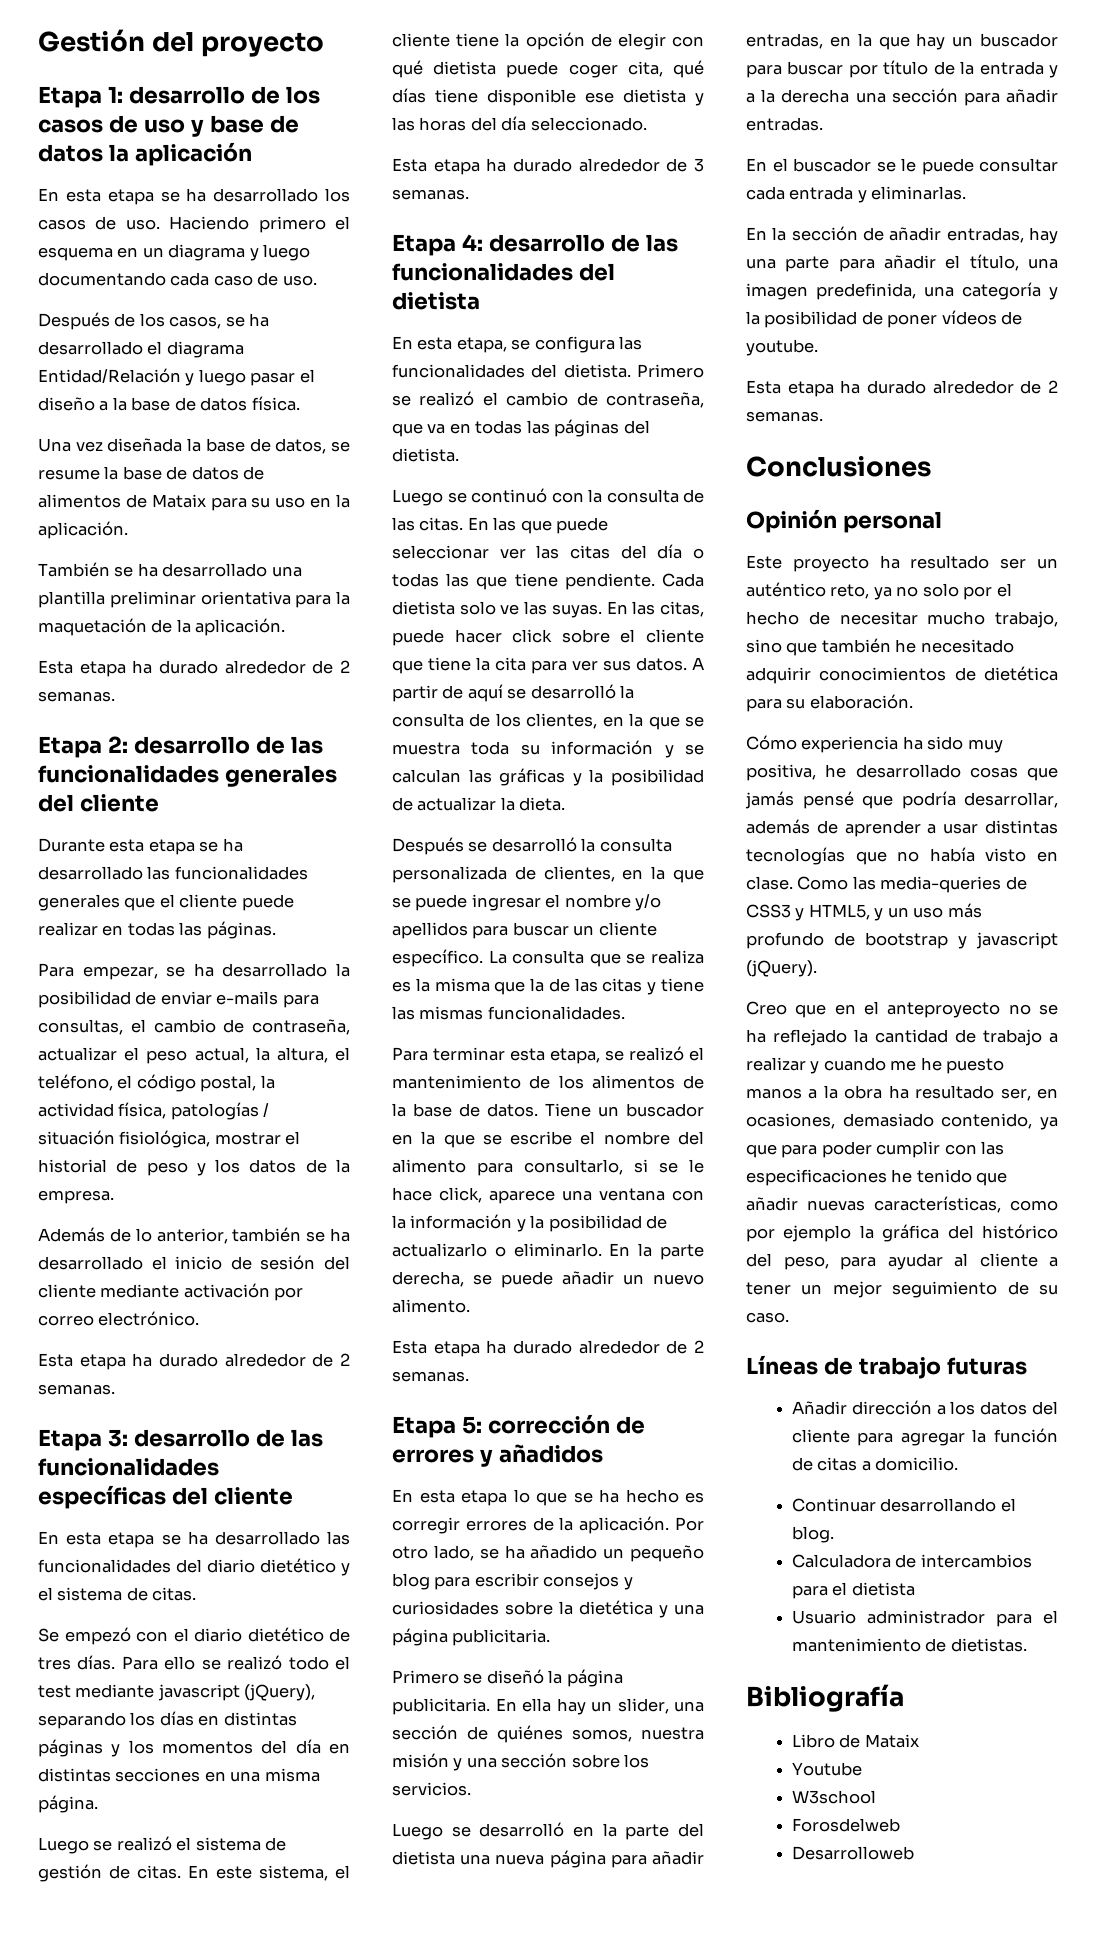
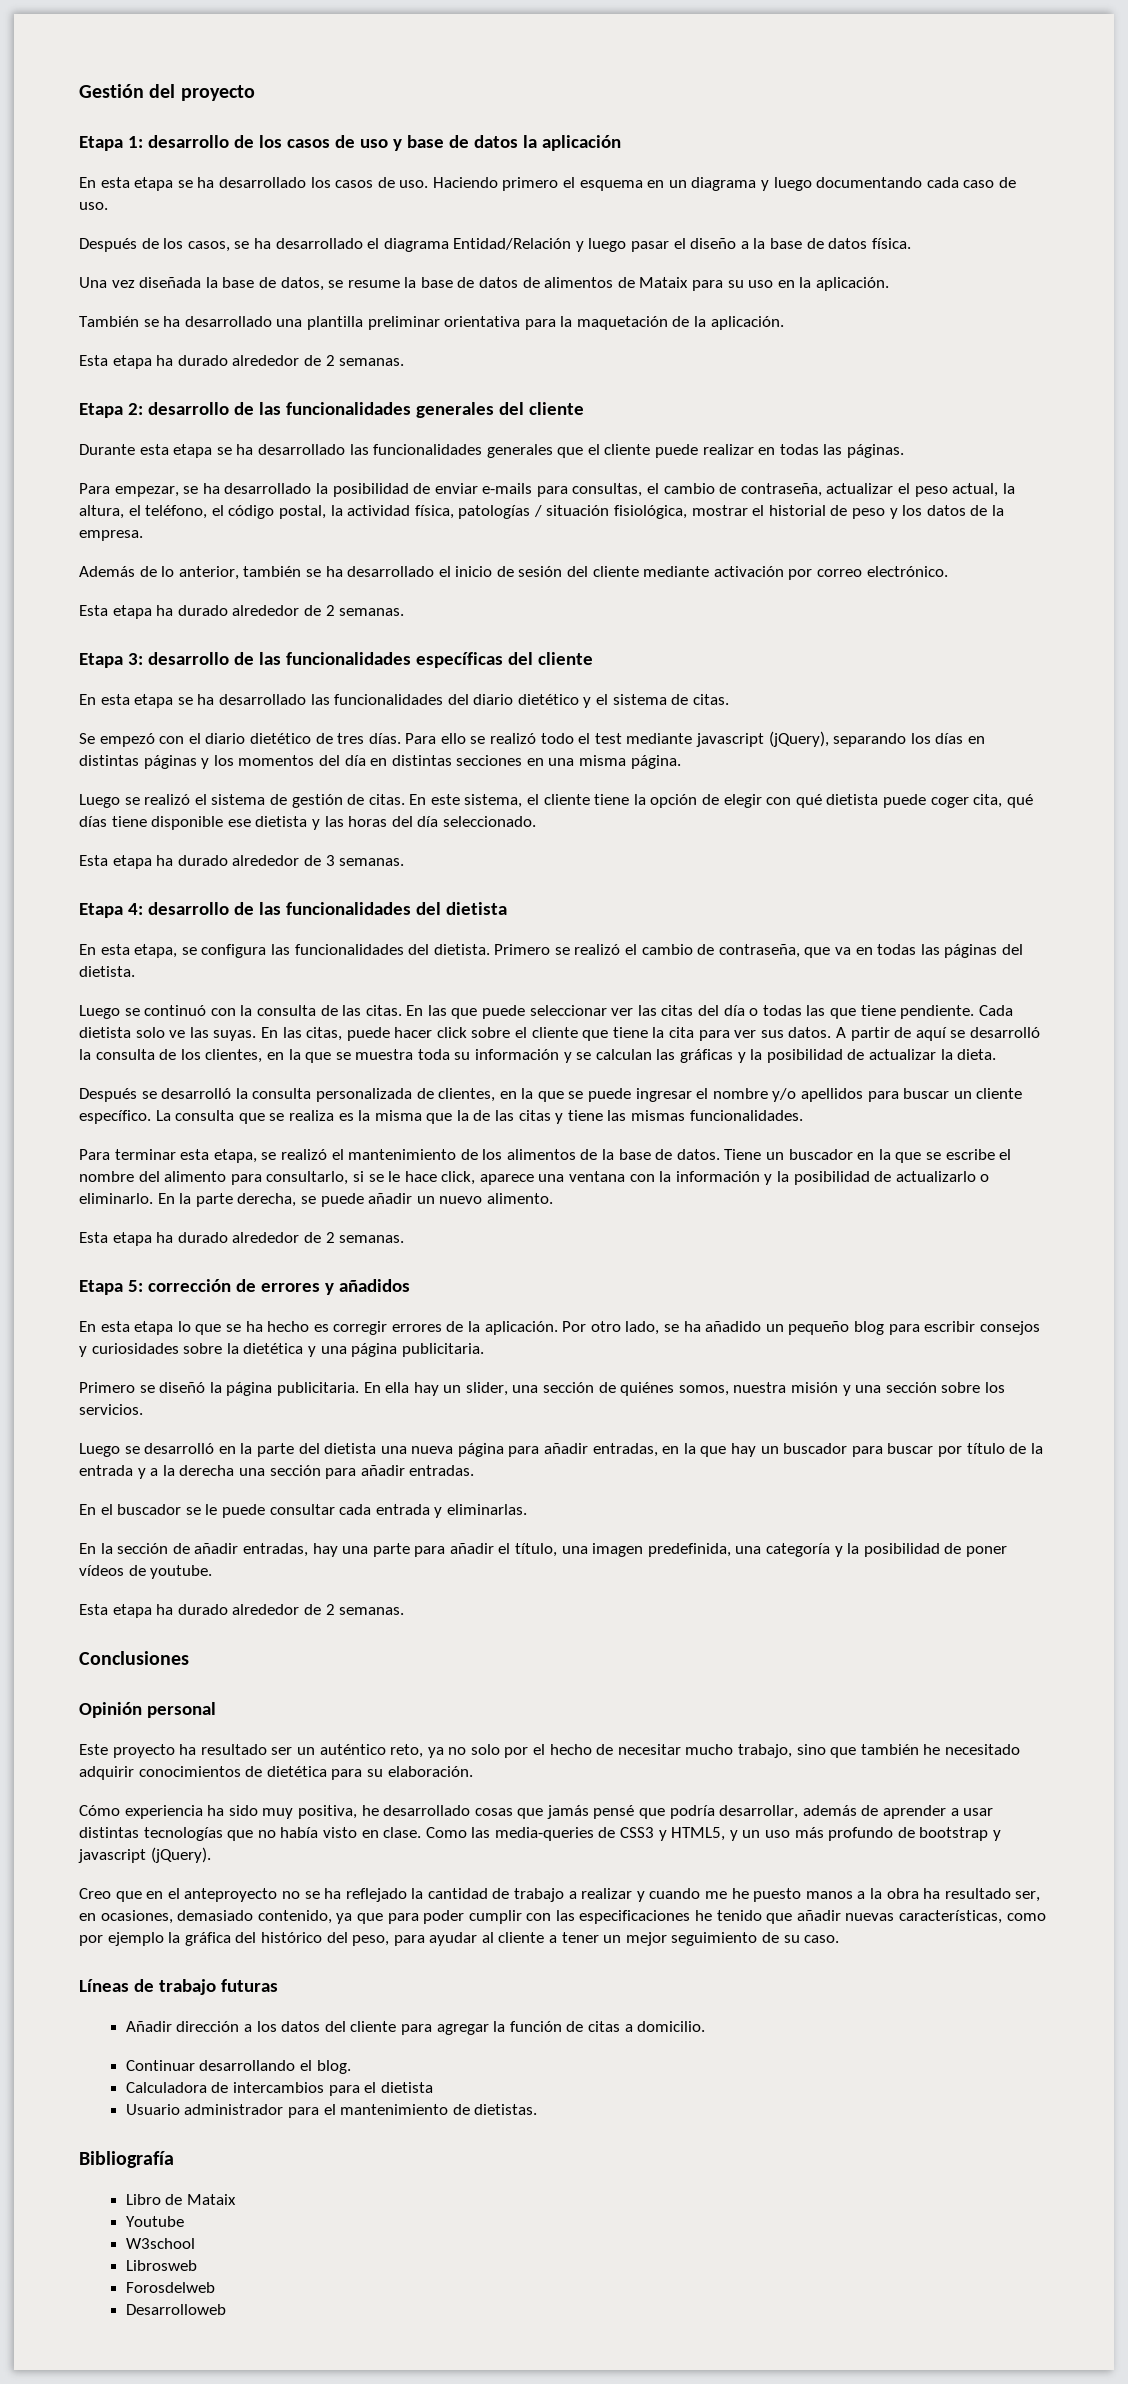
(876, 1797) none -> [125,2260,197,2271] // Librosweb

